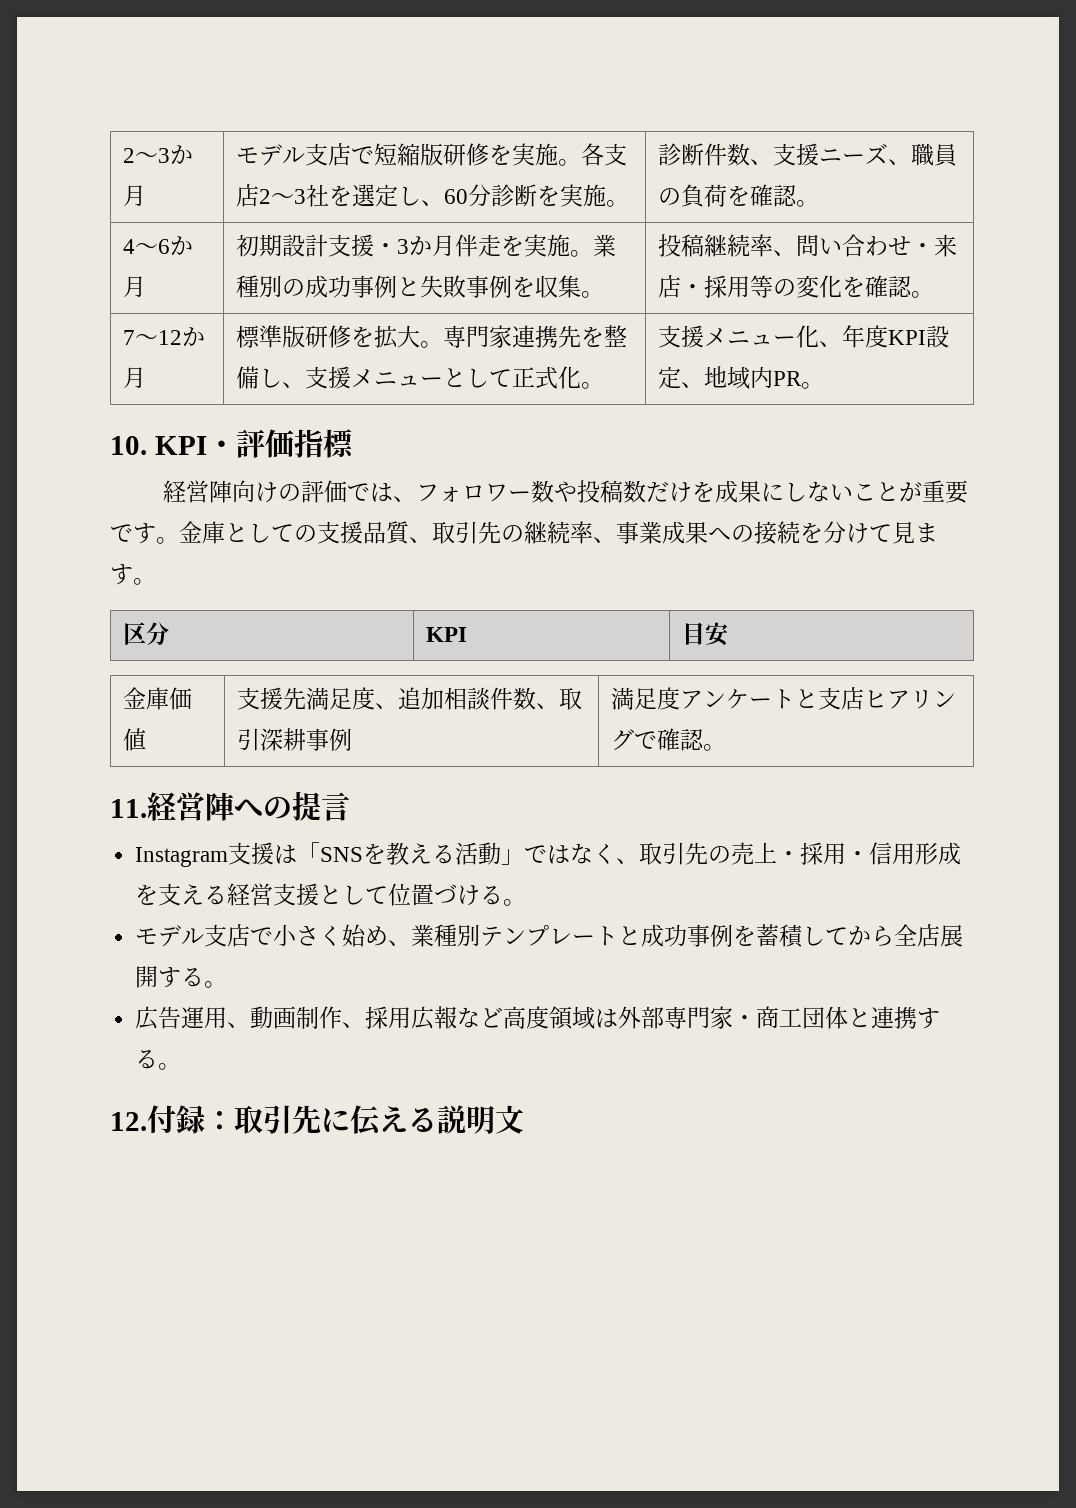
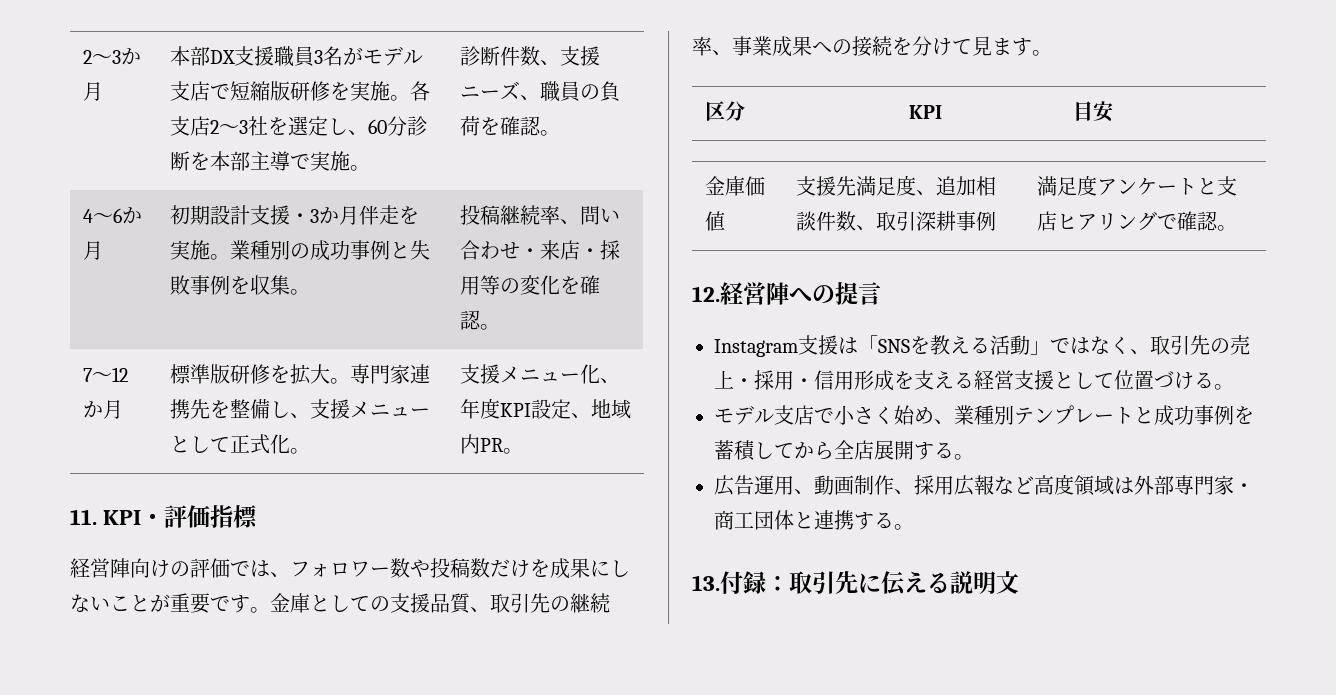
(147, 195) none -> [169,46,363,67] 本部DX支援職員3名が
(561, 195) none -> [209,151,310,171] 本部主導で
[110,436,147,455] 10. -> [70,509,97,525] 11.
[110,799,147,818] 11. -> [692,286,720,302] 12.
[110,1112,147,1131] 12. -> [692,575,720,591] 13.

